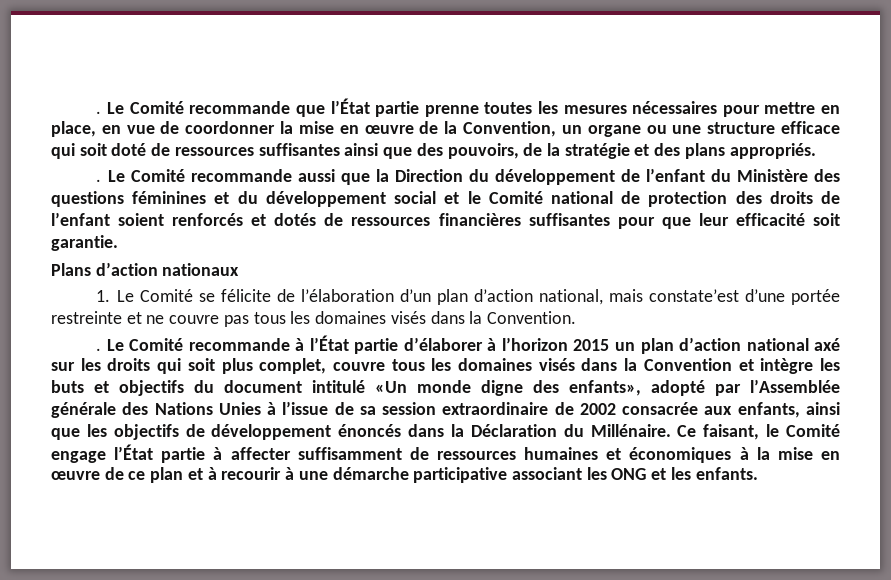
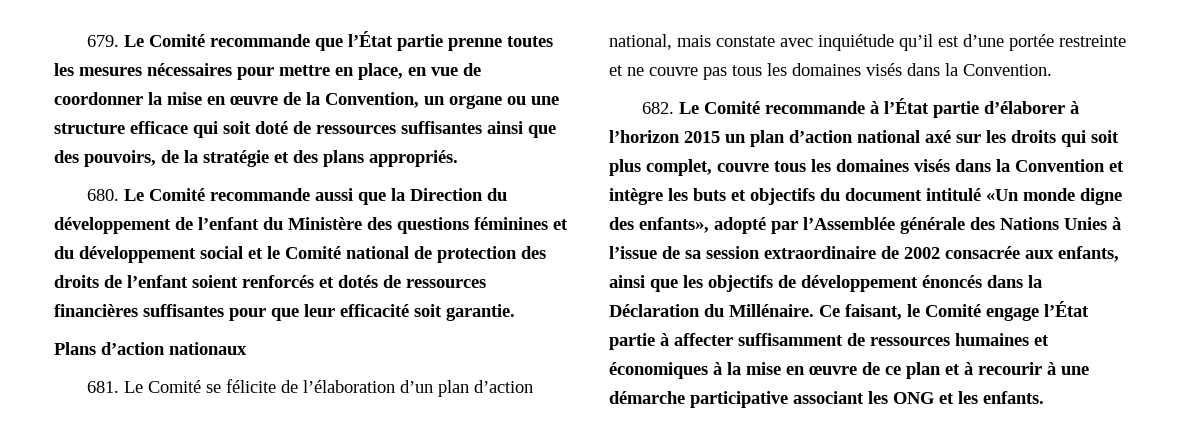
[96,111,102,114] . -> [86,35,119,47] 679.
[96,179,102,182] . -> [86,189,119,201] 680.
[96,290,111,302] 1. -> [86,381,119,393] 681.
[648,289,739,302] constate’est -> [716,34,959,51] constate avec inquiétude qu’il est
[96,348,102,351] . -> [641,102,674,114] 682.

